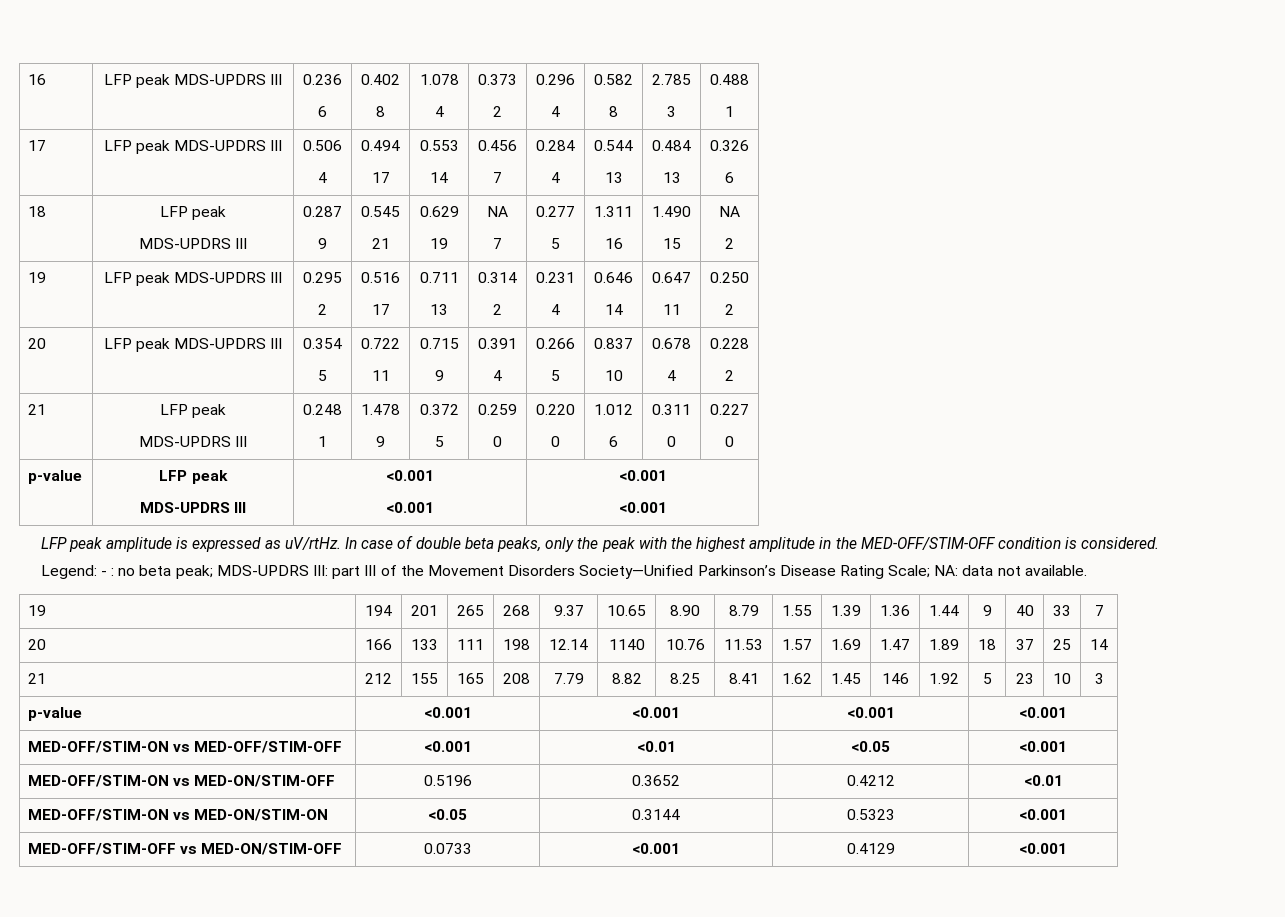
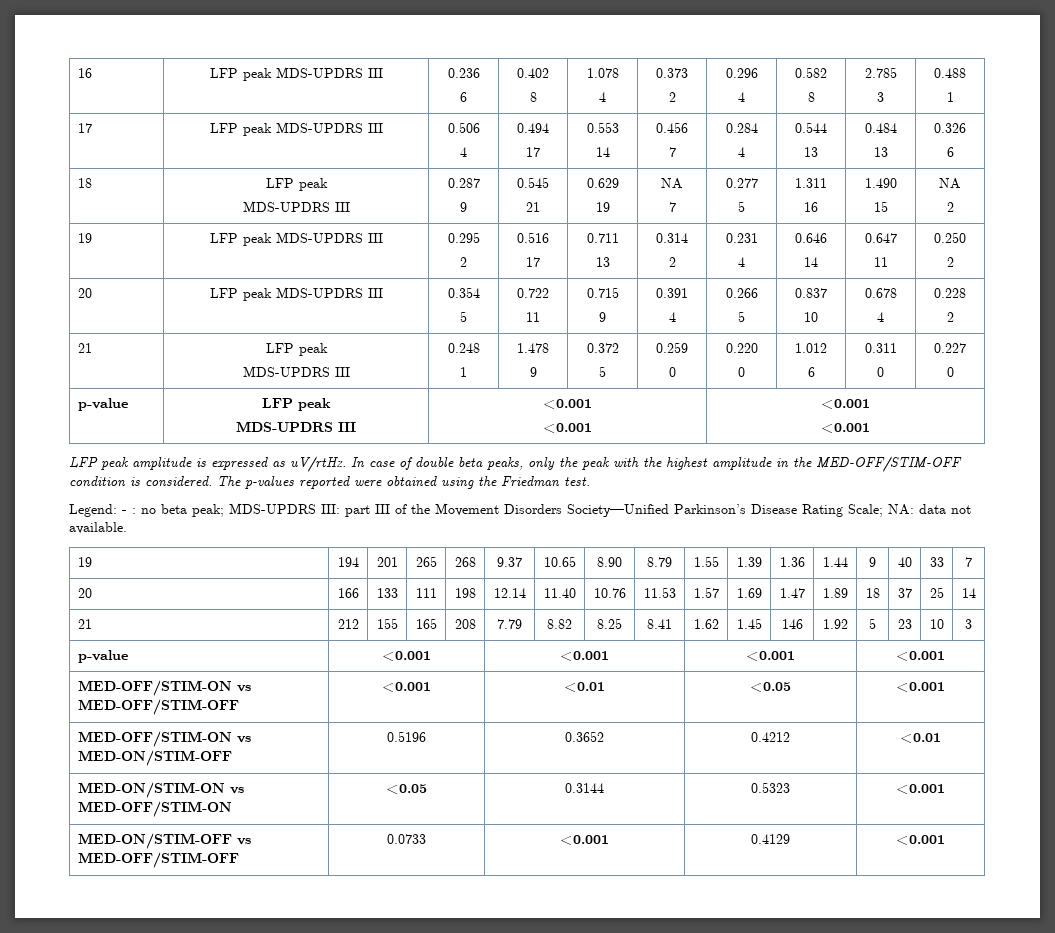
(1160, 543) none -> [217,476,590,489] The p-values reported were obtained using the Friedman test.
[608,639,645,650] 1140 -> [543,588,576,598] 11.40
[28,809,329,821] MED-OFF/STIM-ON vs MED-ON/STIM-ON -> [77,782,244,798] [77,801,232,817] MED-ON/STIM-ON vs MED-OFF/STIM-ON
[28,843,343,855] MED-OFF/STIM-OFF vs MED-ON/STIM-OFF -> [77,833,251,849] [77,852,239,868] MED-ON/STIM-OFF vs MED-OFF/STIM-OFF

